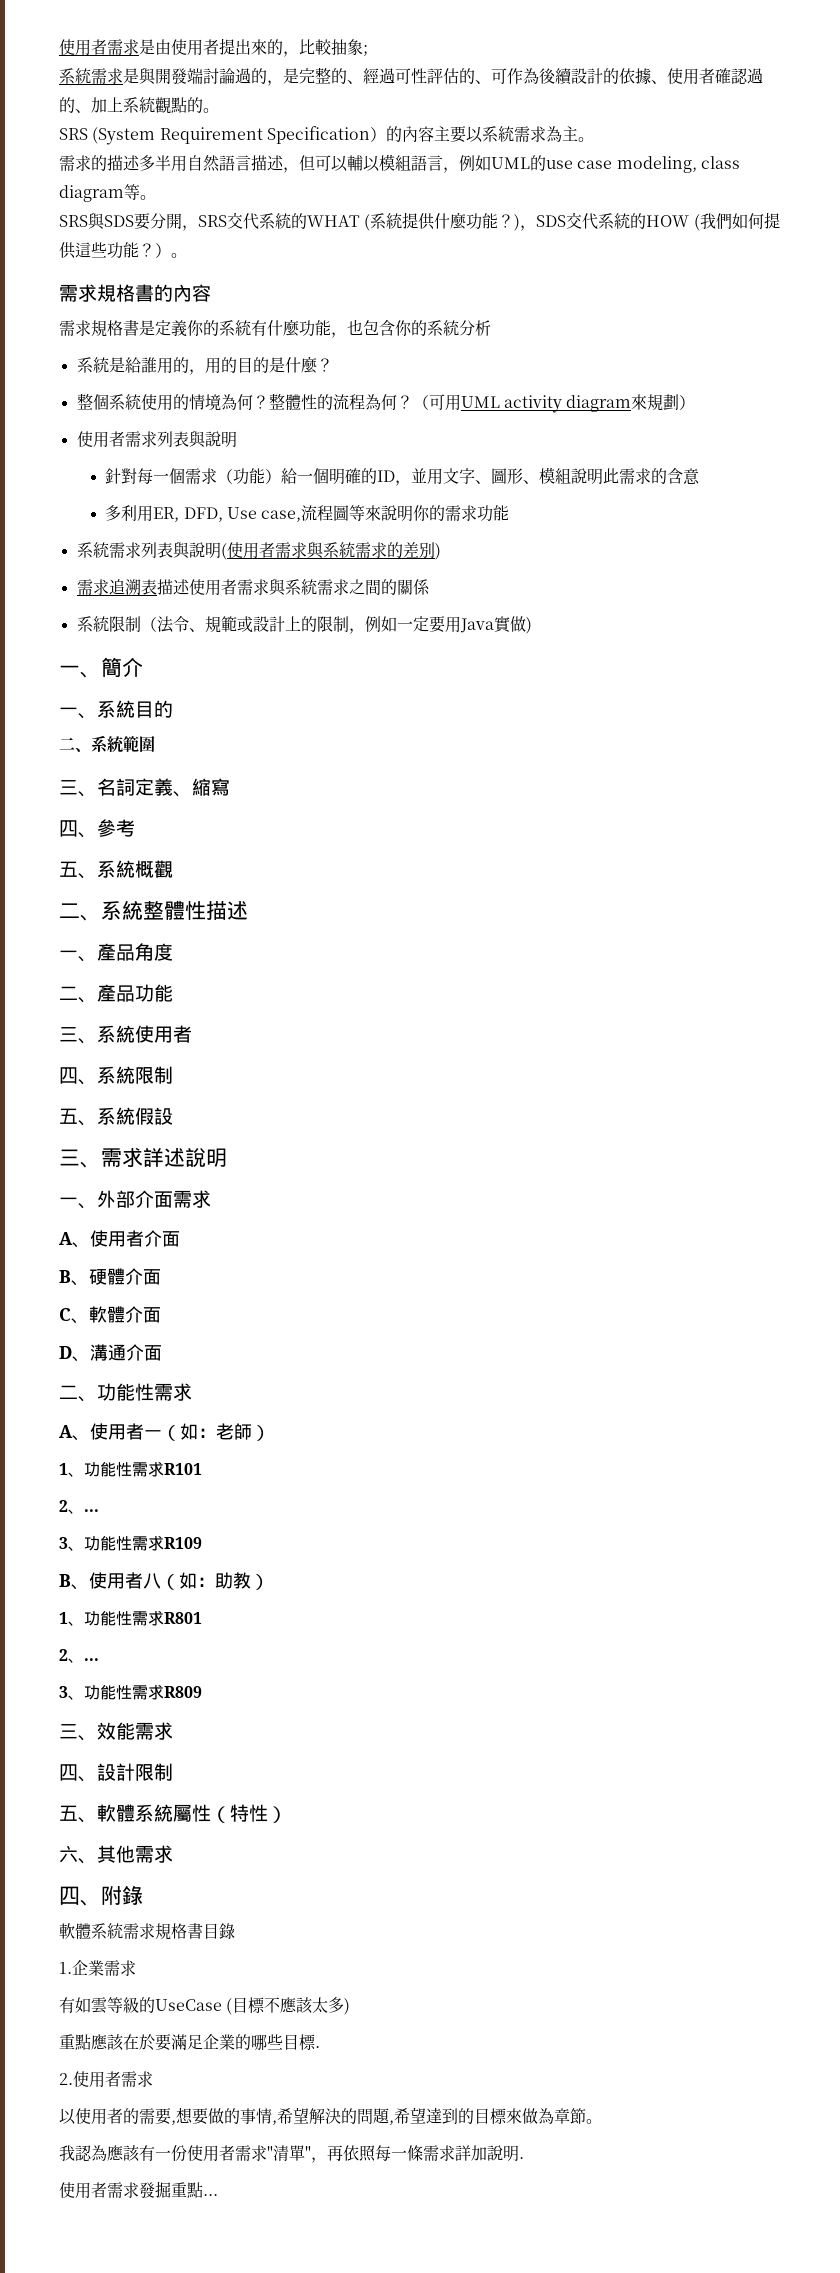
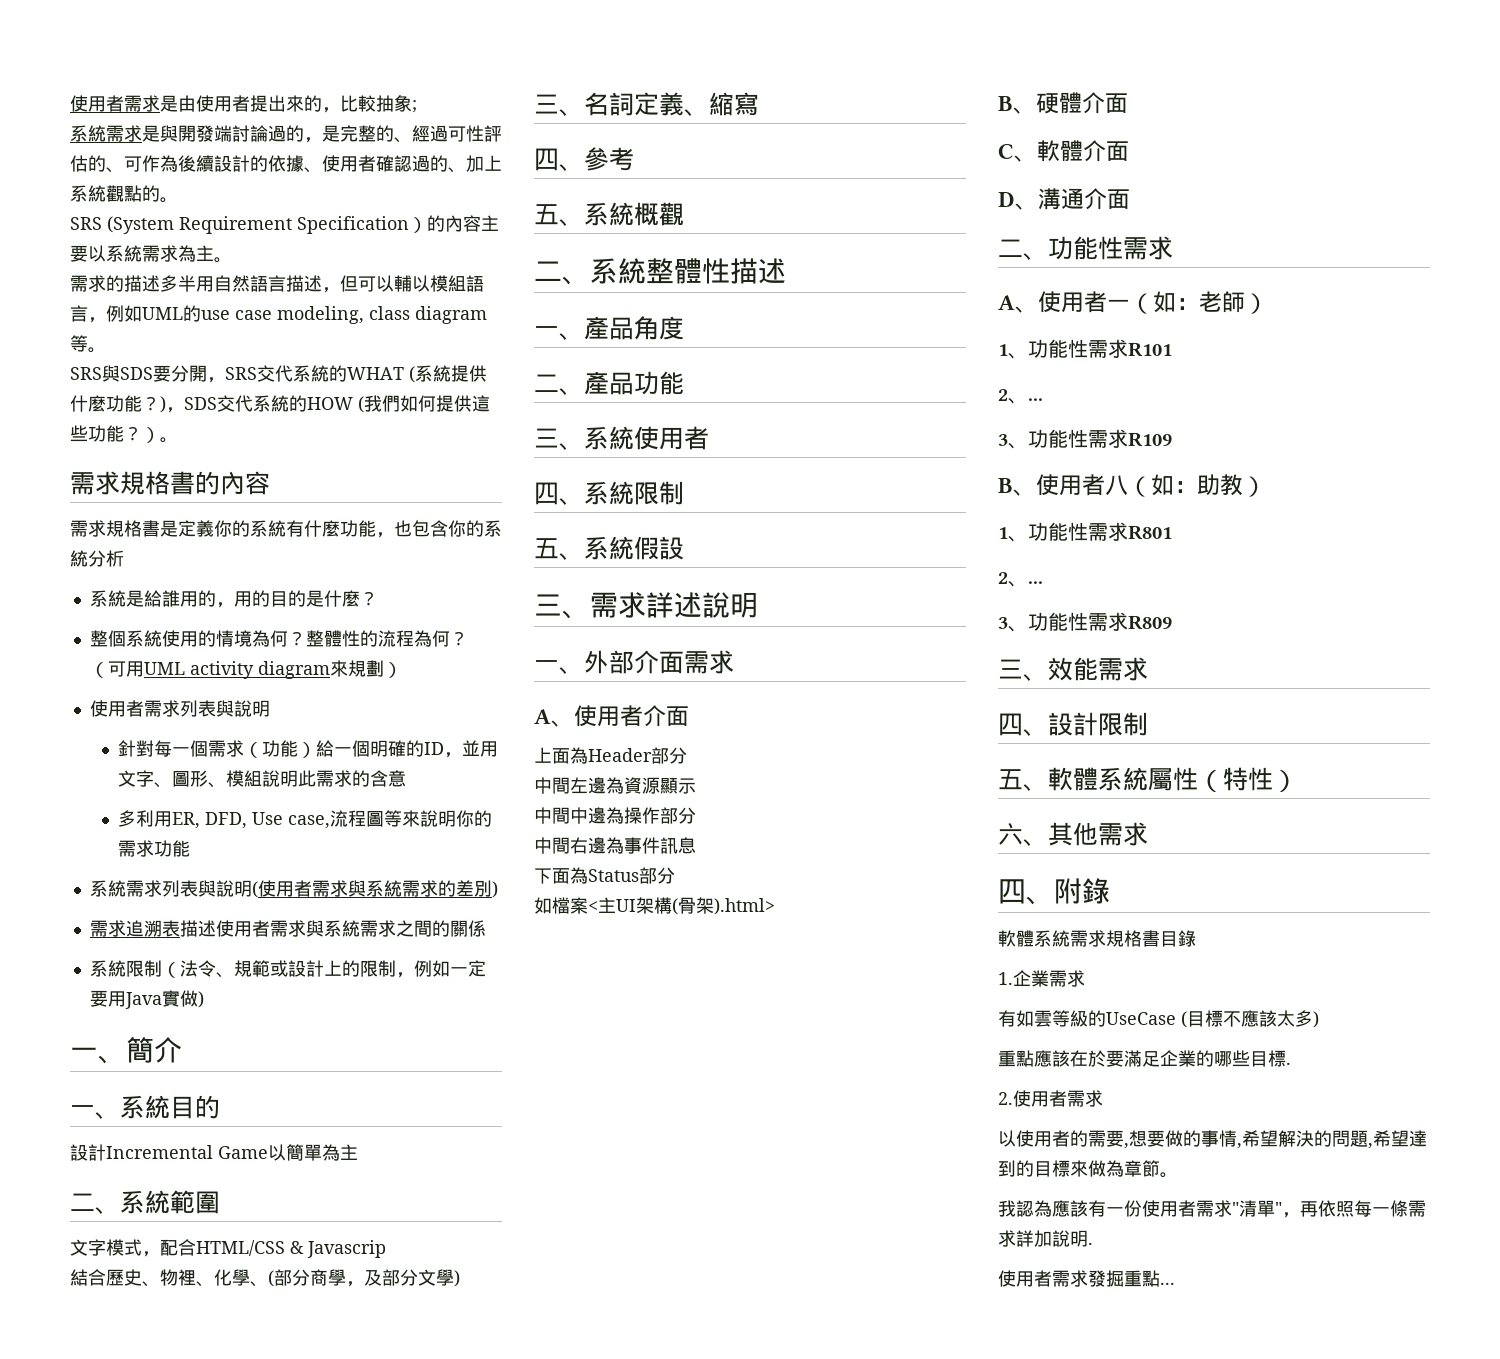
[59,735,155,753] 二、系統範圍 -> [70,1144,358,1161] [70,1190,220,1214] [70,1239,386,1258] [70,1269,460,1287] 設計Incremental Game以簡單為主 // 二、系統範圍 // 文字模式，配合HTML/CSS & Javascrip // 結合歷史、物裡、化學、(部分商學，及部分文學)
(180, 1239) none -> [534,747,687,764] [534,777,696,794] [534,807,696,824] [534,837,696,854] [534,867,675,884] [534,897,775,915] // 上面為Header部分 // 中間左邊為資源顯示 // 中間中邊為操作部分 // 中間右邊為事件訊息 // 下面為Status部分 // 如檔案<主UI架構(骨架).html>

